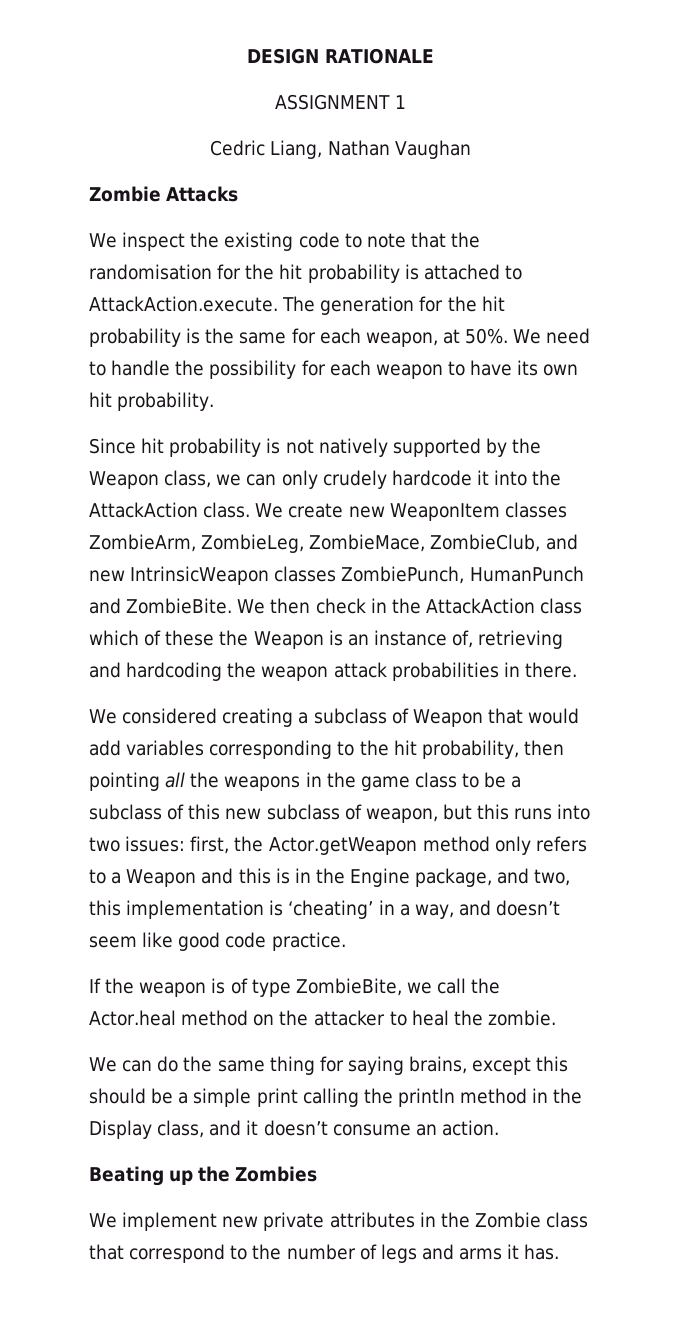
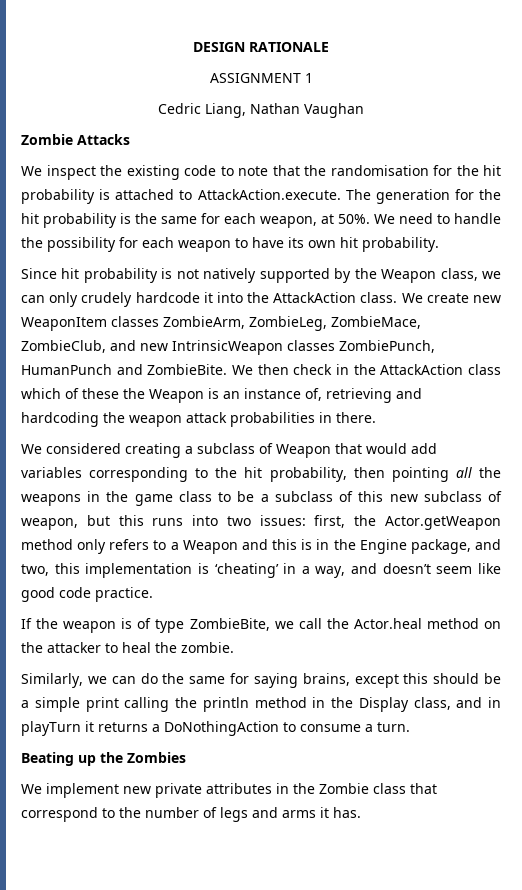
[89,1057,117,1072] We -> [21,673,107,688] Similarly, we
[269,1056,315,1075] thing -> (226, 680) none
[246,1120,499,1136] it doesn’t consume an action. -> [488,697,501,708] [21,721,410,736] in playTurn it returns a DoNothingAction to consume a turn.

